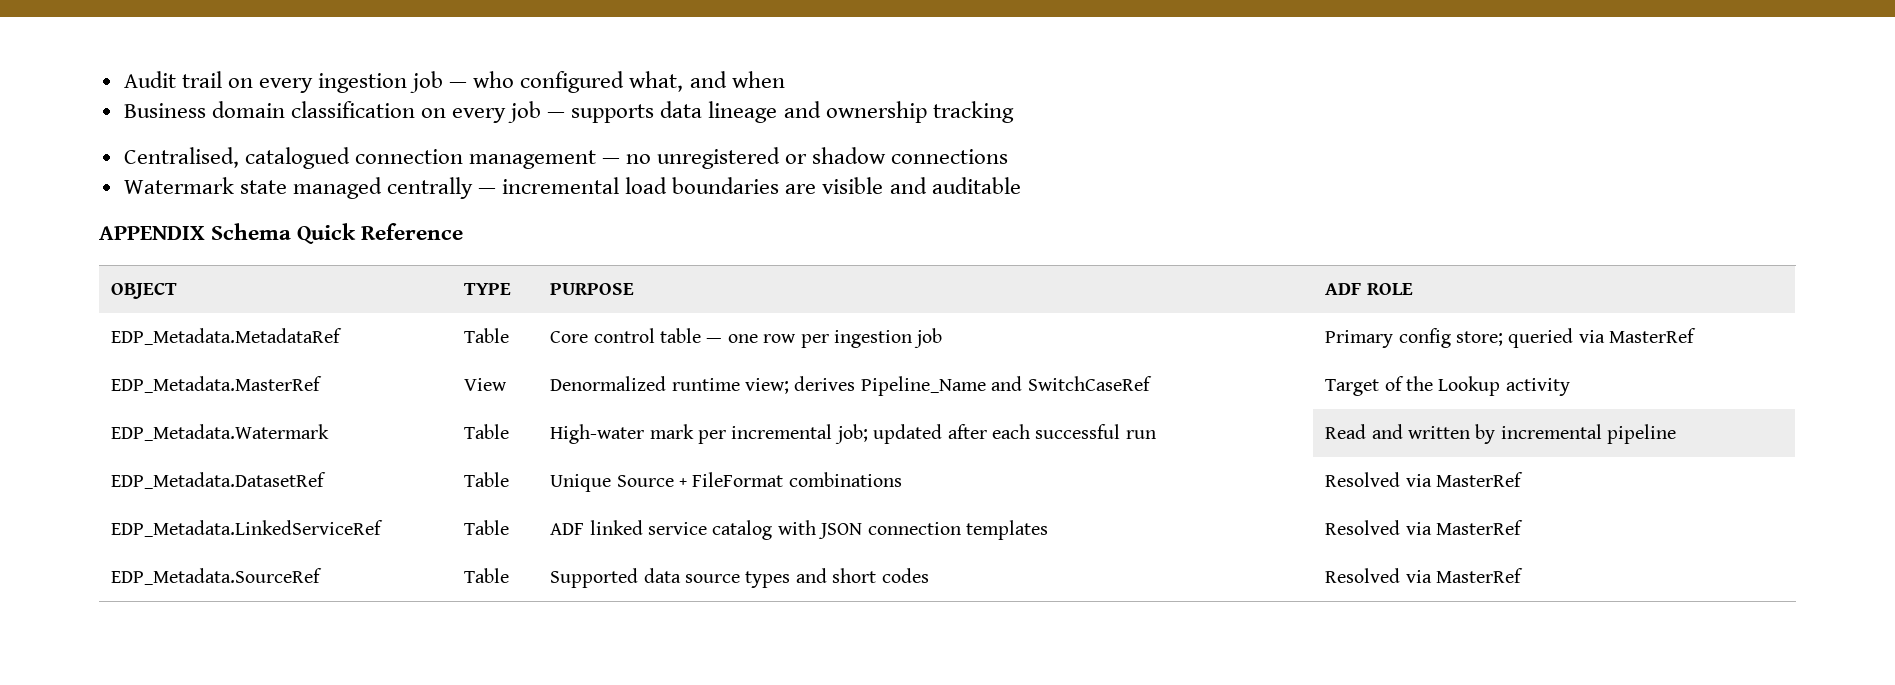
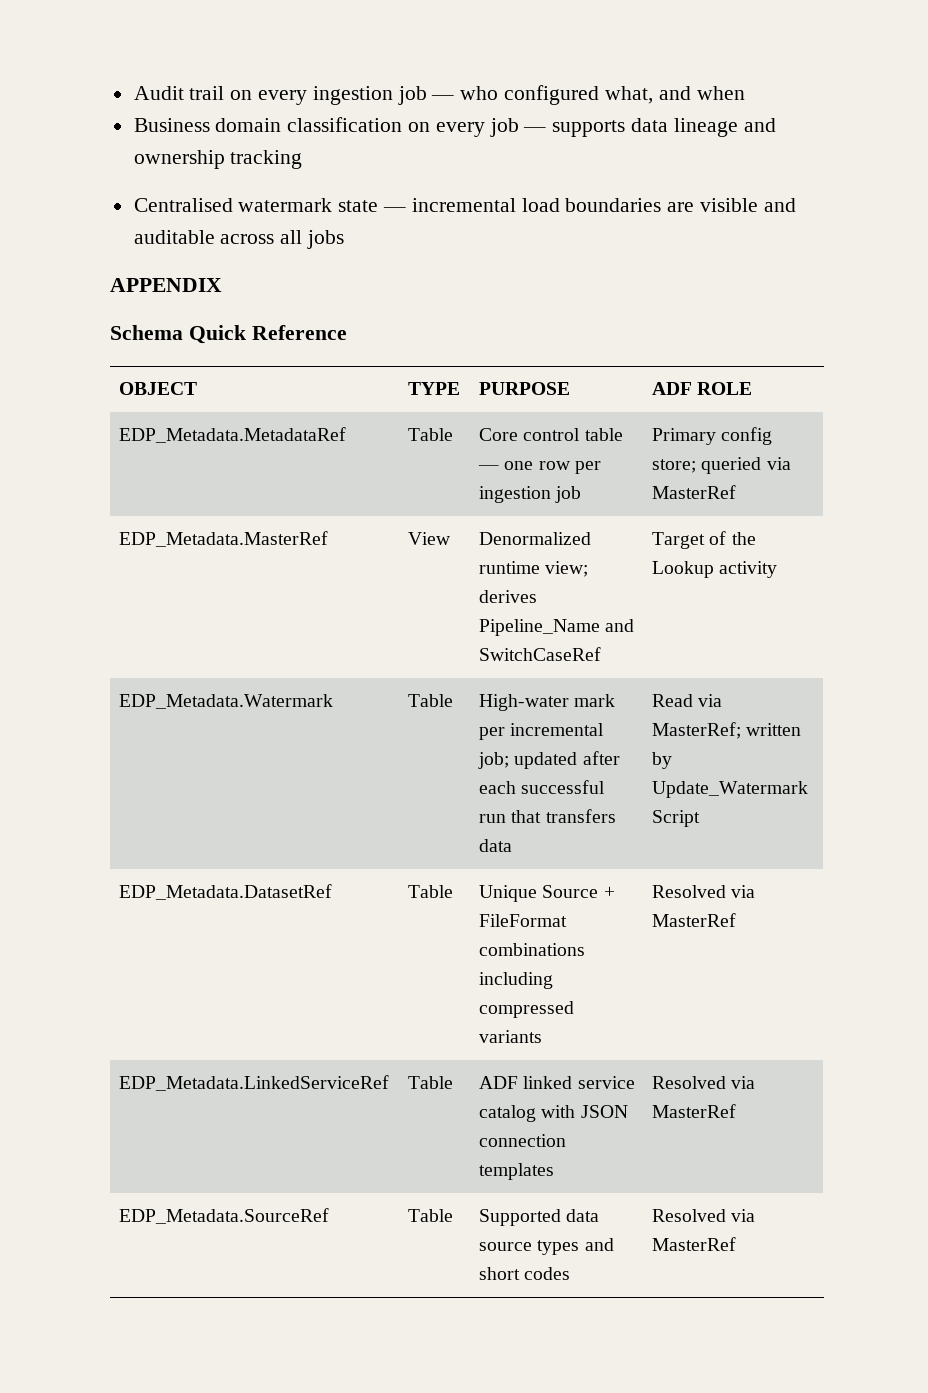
[123,147,1009,169] [123,177,473,199] Centralised, catalogued connection management — no unregistered or shadow connections // Watermark state managed centrally -> [133,198,379,212] Centralised watermark state
(1021, 185) none -> [220,230,345,249] across all jobs
(205, 233) none -> (222, 285) //
[1325,424,1677,444] | Read and written by incremental pipeline -> [511,809,616,823] [479,839,513,852] [652,694,723,707] [652,722,802,739] [652,752,673,769] [652,781,809,798] [652,810,701,827] that transfers data | Read via MasterRef; written by Update_Watermark Script
(902, 479) none -> [479,972,554,989] [479,1001,575,1018] [479,1030,543,1043] including compressed variants

